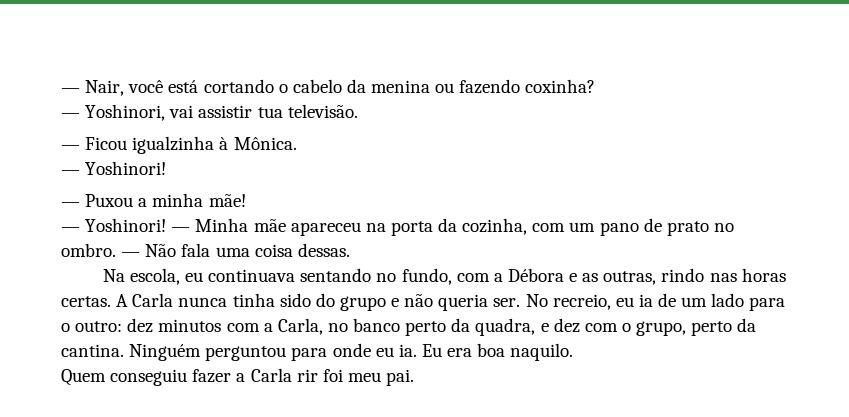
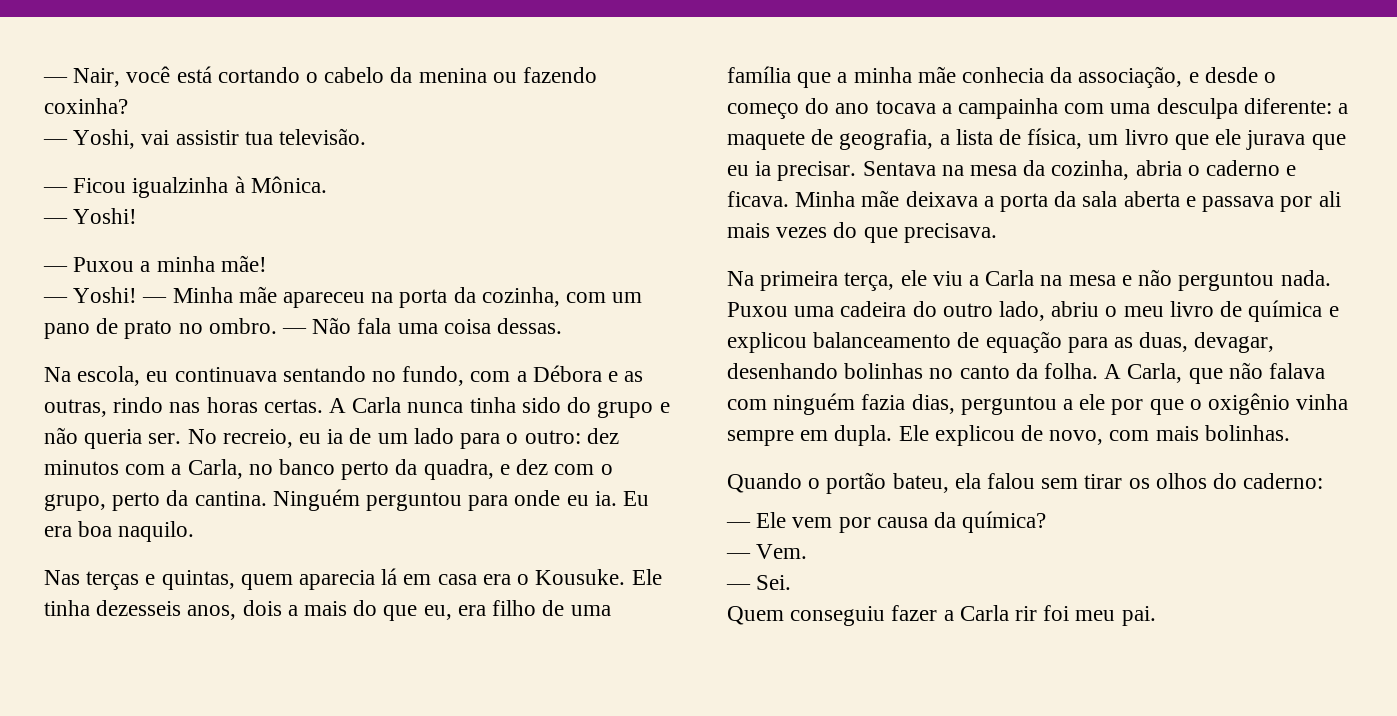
[85,104,166,121] Yoshinori, -> [73,129,136,149] Yoshi,
[85,161,167,175] Yoshinori! -> [73,208,138,224] Yoshi!
[85,218,167,232] Yoshinori! -> [73,287,138,303] Yoshi!
(574, 352) none -> [44,568,662,590] [44,600,611,621] [727,66,1277,88] [727,98,1349,119] [727,128,1346,150] [727,160,1297,181] [727,190,1341,212] [727,222,997,243] [727,269,1331,291] [727,300,1339,322] [727,331,1275,353] [727,362,1326,384] [727,393,1349,415] [727,425,1290,446] [727,472,1324,494] [726,511,1047,533] [726,544,808,559] [726,575,792,590] // Nas terças e quintas, quem aparecia lá em casa era o Kousuke. Ele tinha dezesseis anos, dois a mais do que eu, era filho de uma família que a minha mãe conhecia da associação, e desde o começo do ano tocava a campainha com uma desculpa diferente: a maquete de geografia, a lista de física, um livro que ele jurava que eu ia precisar. Sentava na mesa da cozinha, abria o caderno e ficava. Minha mãe deixava a porta da sala aberta e passava por ali mais vezes do que precisava. // Na primeira terça, ele viu a Carla na mesa e não perguntou nada. Puxou uma cadeira do outro lado, abriu o meu livro de química e explicou balanceamento de equação para as duas, devagar, desenhando bolinhas no canto da folha. A Carla, que não falava com ninguém fazia dias, perguntou a ele por que o oxigênio vinha sempre em dupla. Ele explicou de novo, com mais bolinhas. // Quando o portão bateu, ela falou sem tirar os olhos do caderno: // — Ele vem por causa da química? // — Vem. // — Sei.

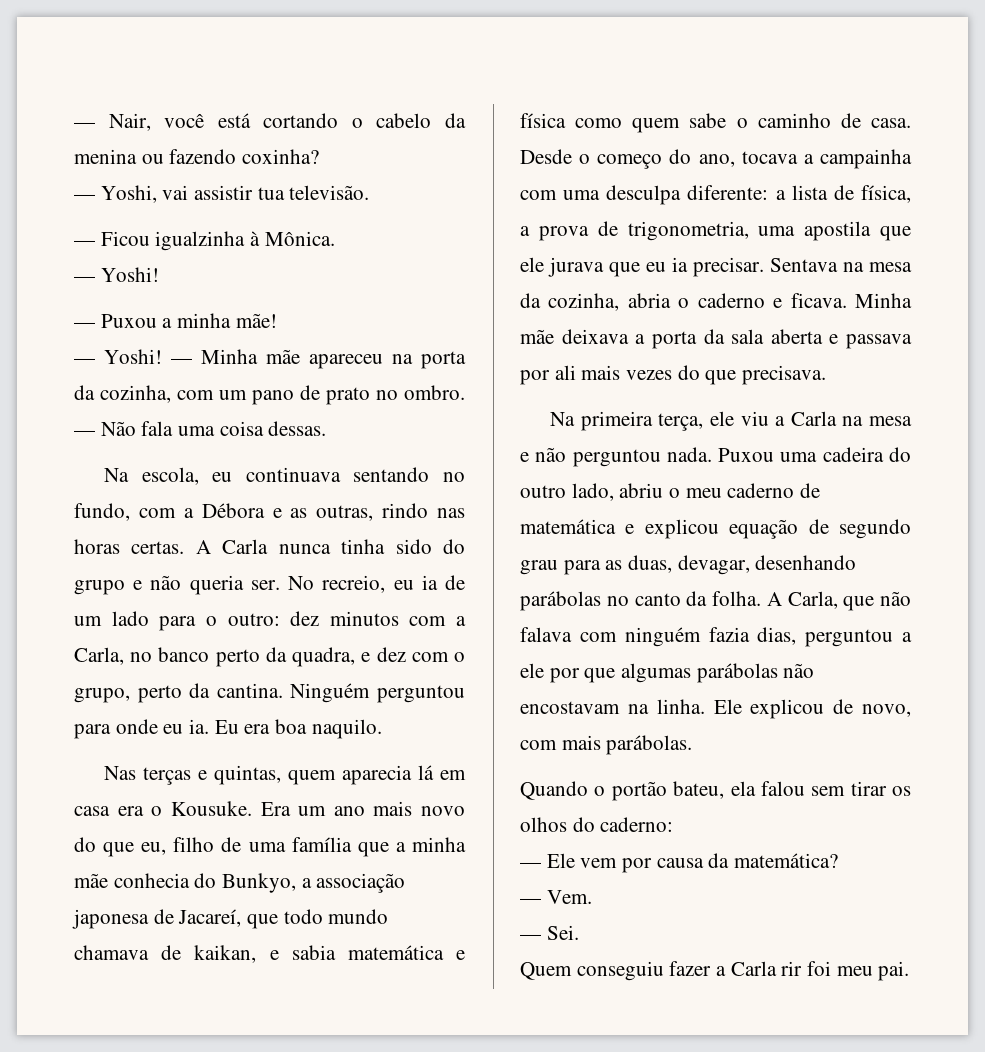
[631,569,662,585] [44,600,348,620] Ele tinha dezesseis anos, dois a mais -> [260,801,465,816] Era um ano mais novo
[457,605,486,616] era -> (167, 848) none
[1050,66,1258,88] da associação, e desde -> [194,873,406,893] [72,909,389,929] [74,945,465,963] [520,113,911,133] [520,149,572,164] do Bunkyo, a associação japonesa de Jacareí, que todo mundo chamava de kaikan, e sabia matemática e física como quem sabe o caminho de casa. Desde
[835,103,870,114] ano -> [698,154,735,167] ano,
[727,128,1169,150] maquete de geografia, a lista de física, um livro -> [791,185,911,203] [520,221,872,241] lista de física, a prova de trigonometria, uma apostila
[1169,300,1339,322] [727,331,1062,353] livro de química e explicou balanceamento de equação -> [727,483,821,498] [520,519,911,539] [520,560,558,575] caderno de matemática e explicou equação de segundo grau
[844,363,924,379] bolinhas -> [520,591,601,611] parábolas
[1189,393,1349,415] [727,425,893,446] o oxigênio vinha sempre em dupla. -> [621,663,815,683] [520,699,705,714] algumas parábolas não encostavam na linha.
[1204,425,1290,441] bolinhas. -> [606,735,693,755] parábolas.
[962,511,1047,533] química? -> [734,853,839,868] matemática?

